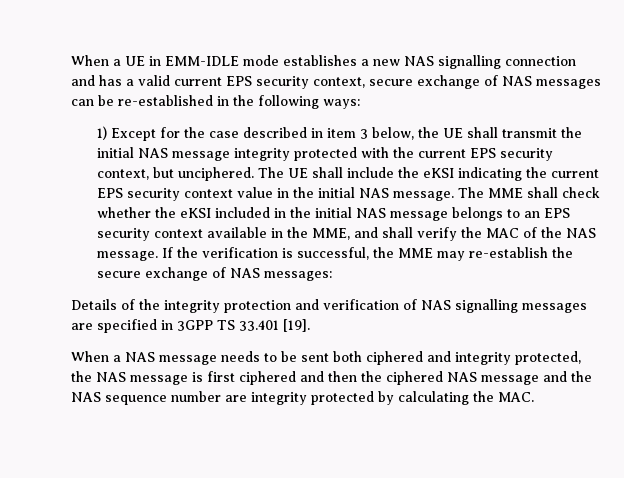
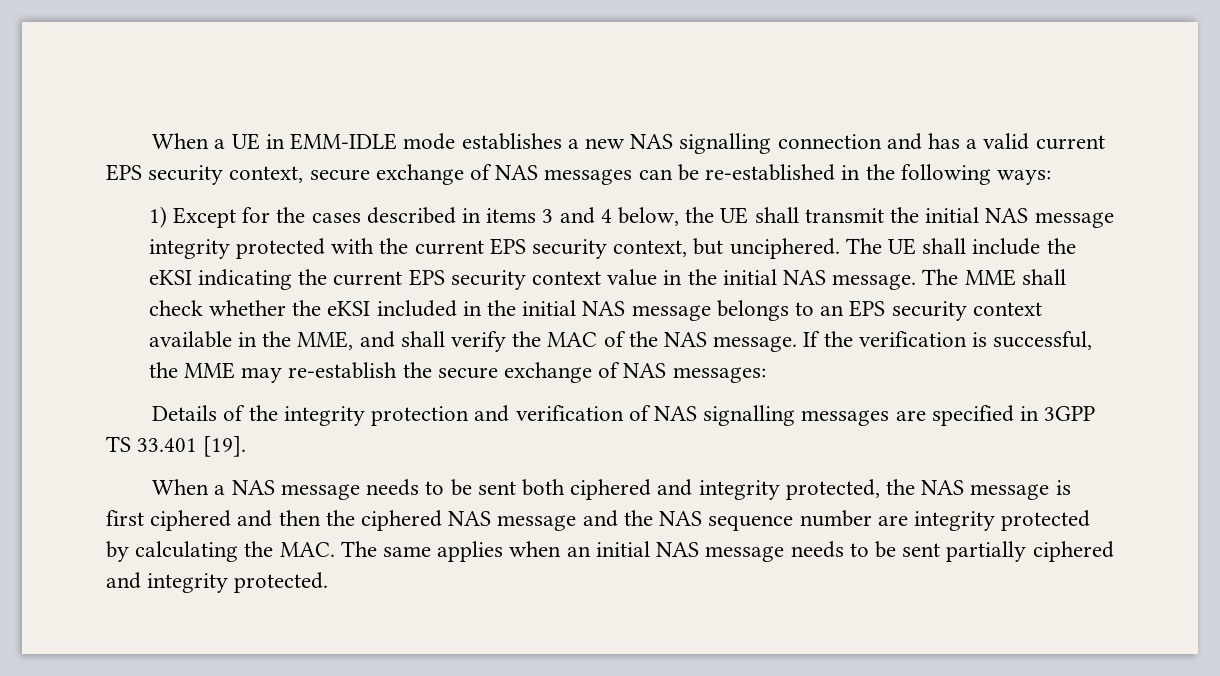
[208,131,239,138] case -> [311,213,361,223] cases
[326,128,368,139] item 3 -> [486,207,612,224] items 3 and 4
(534, 397) none -> [340,541,1114,562] [106,572,329,593] The same applies when an initial NAS message needs to be sent partially ciphered and integrity protected.

